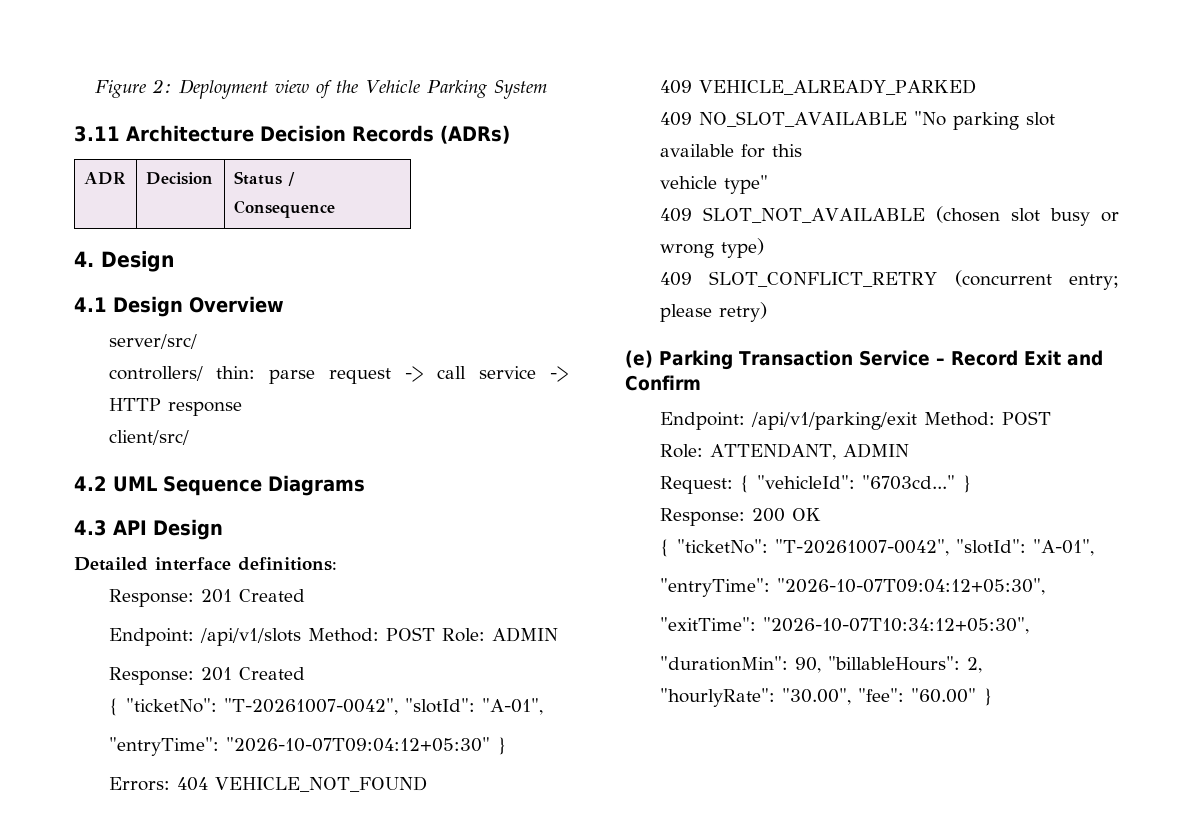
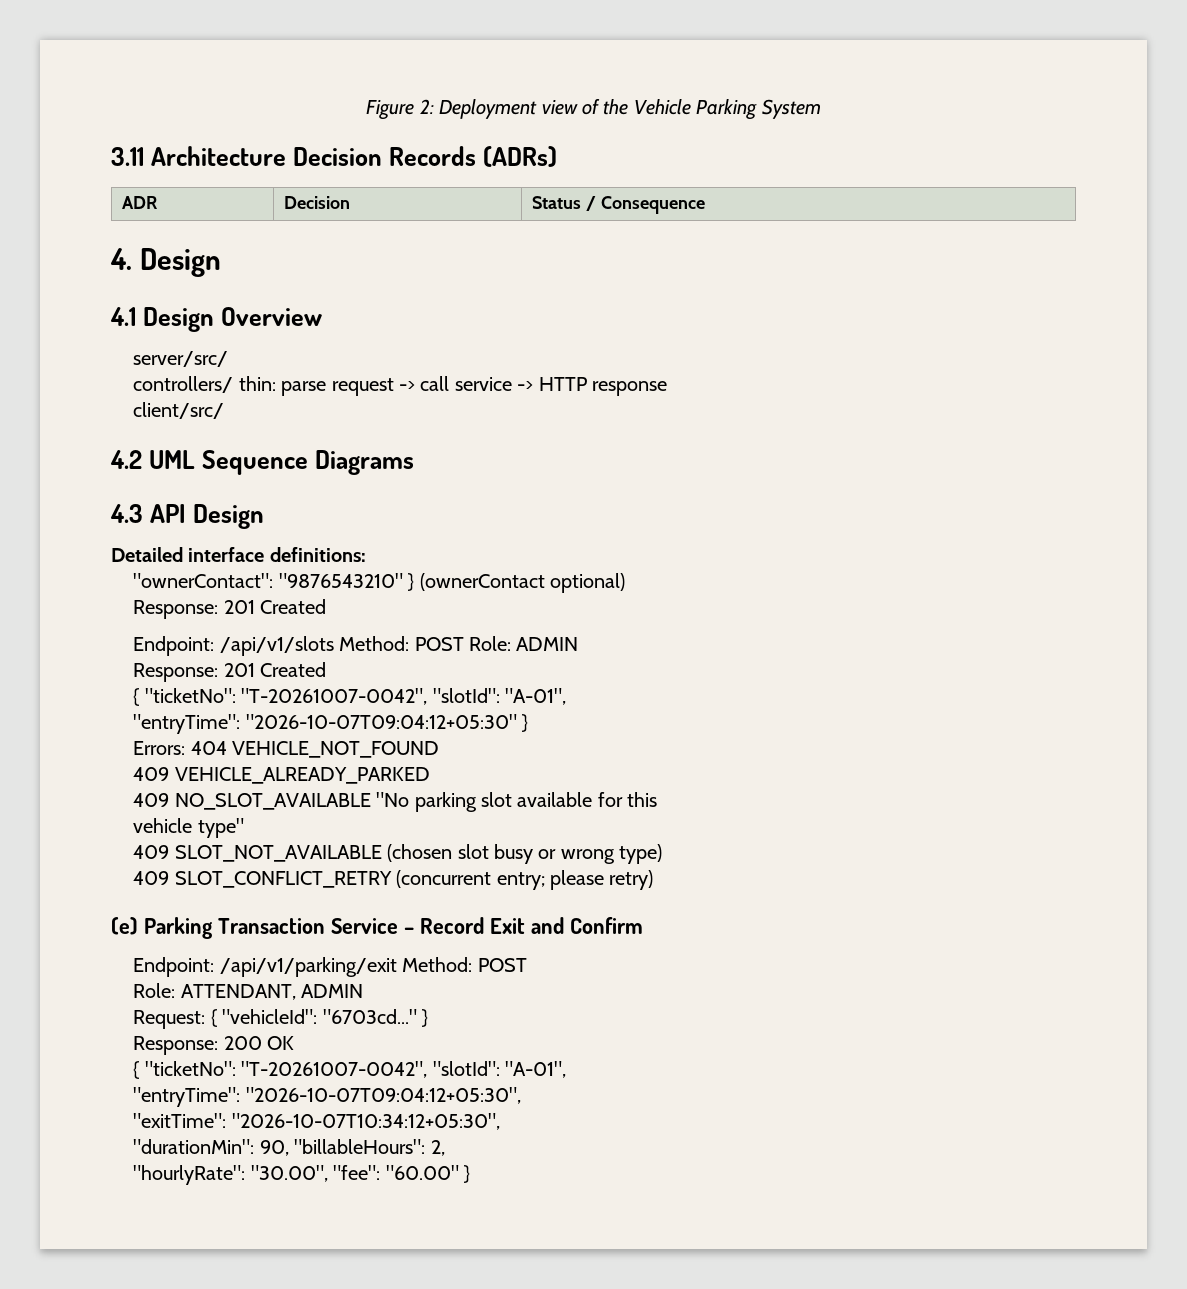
(337, 564) none -> [133,573,625,593] // "ownerContact": "9876543210" } (ownerContact optional)

